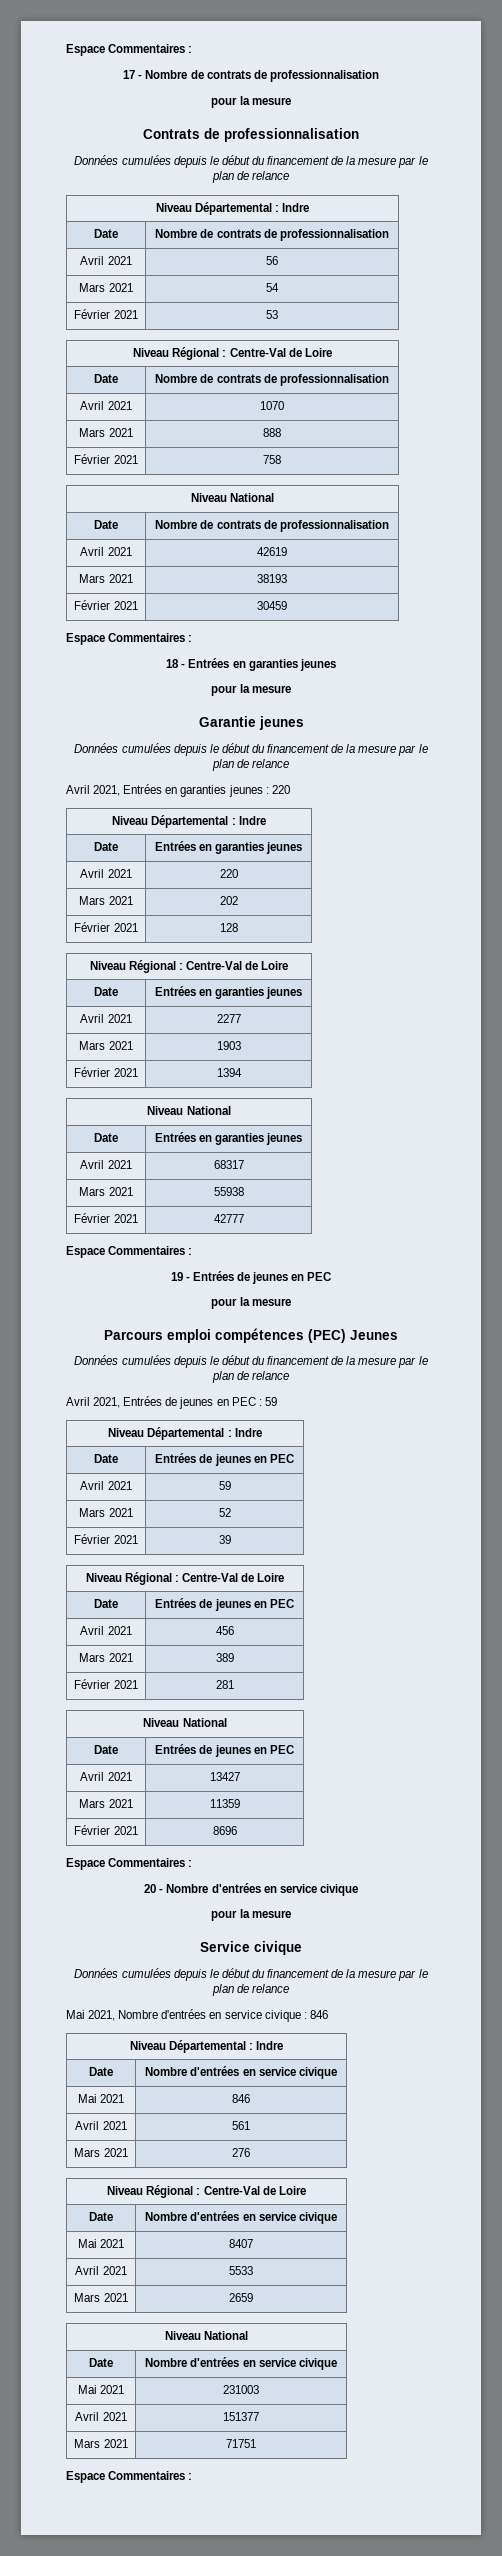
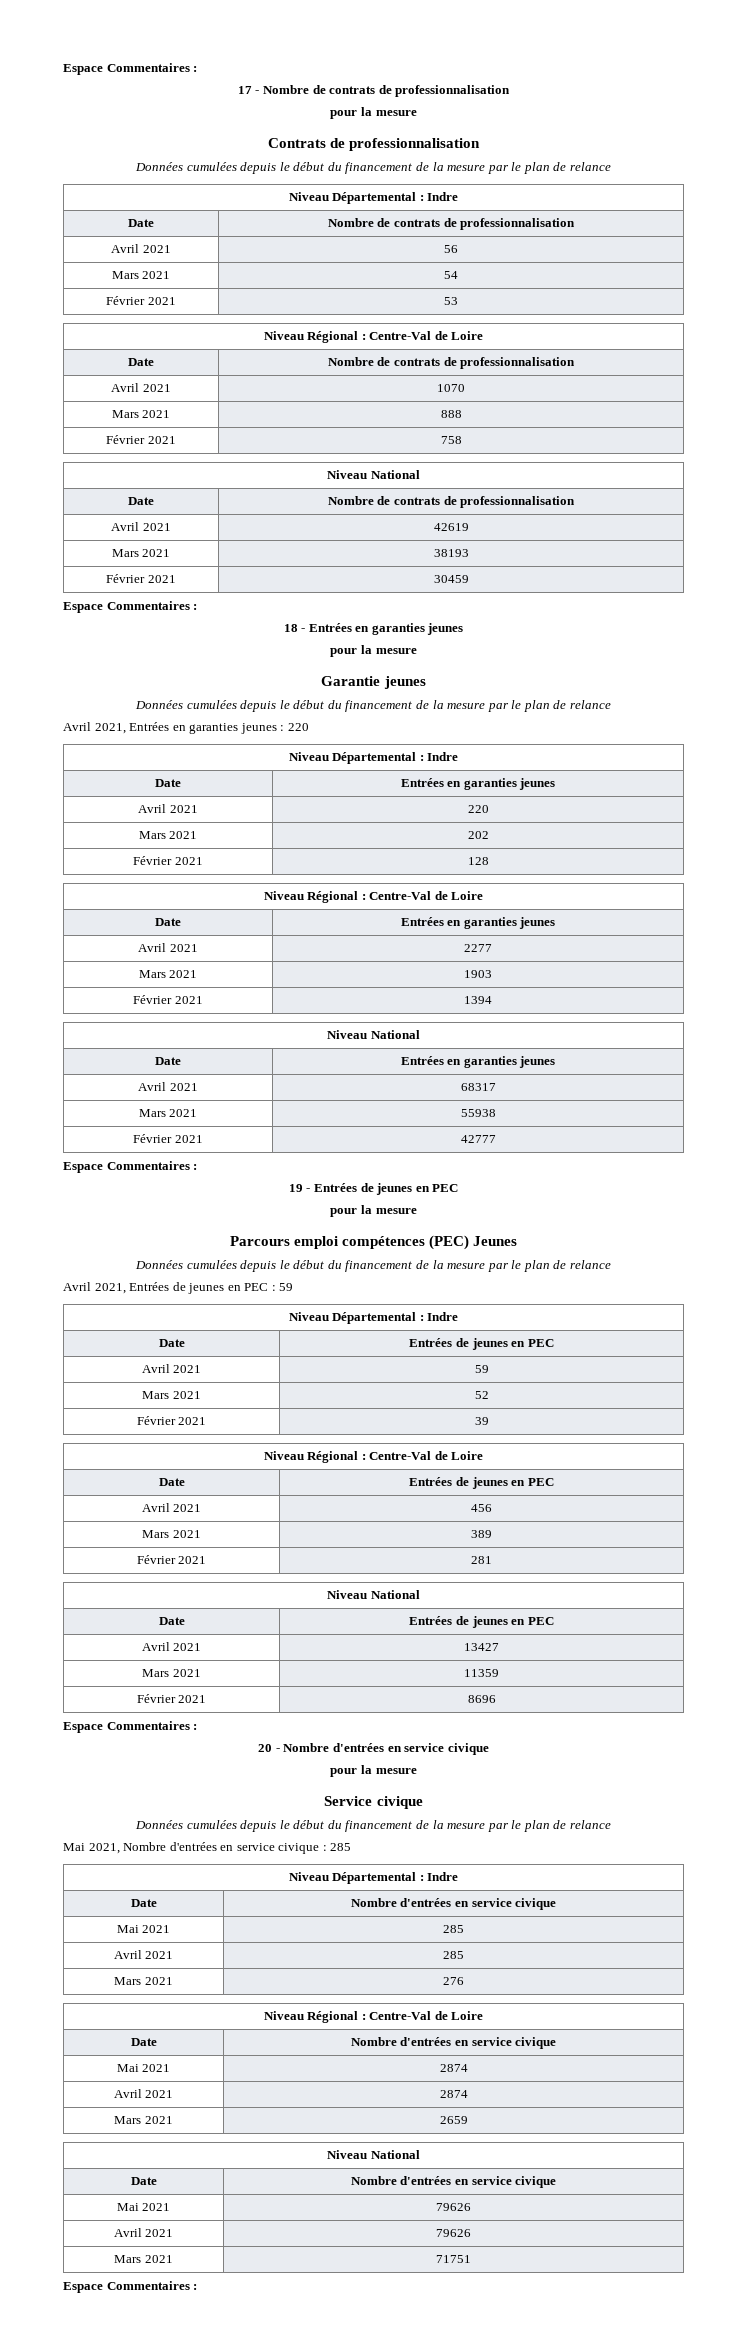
[309,2010,328,2019] 846 -> [330,1843,352,1851] 285
[232,2094,250,2103] [75,2121,127,2130] [232,2121,250,2130] 846 // Avril 2021 | 561 -> [442,1925,464,1933] [113,1950,174,1959] [442,1951,464,1959] 285 // Avril 2021 | 285
[229,2239,253,2248] [75,2266,127,2275] [229,2266,253,2275] 8407 // Avril 2021 | 5533 -> [439,2064,468,2072] [113,2089,174,2098] [439,2090,468,2098] 2874 // Avril 2021 | 2874
[223,2385,259,2394] [75,2412,127,2421] [223,2412,259,2421] 231003 // Avril 2021 | 151377 -> [435,2203,471,2211] [113,2228,174,2237] [435,2229,471,2237] 79626 // Avril 2021 | 79626

